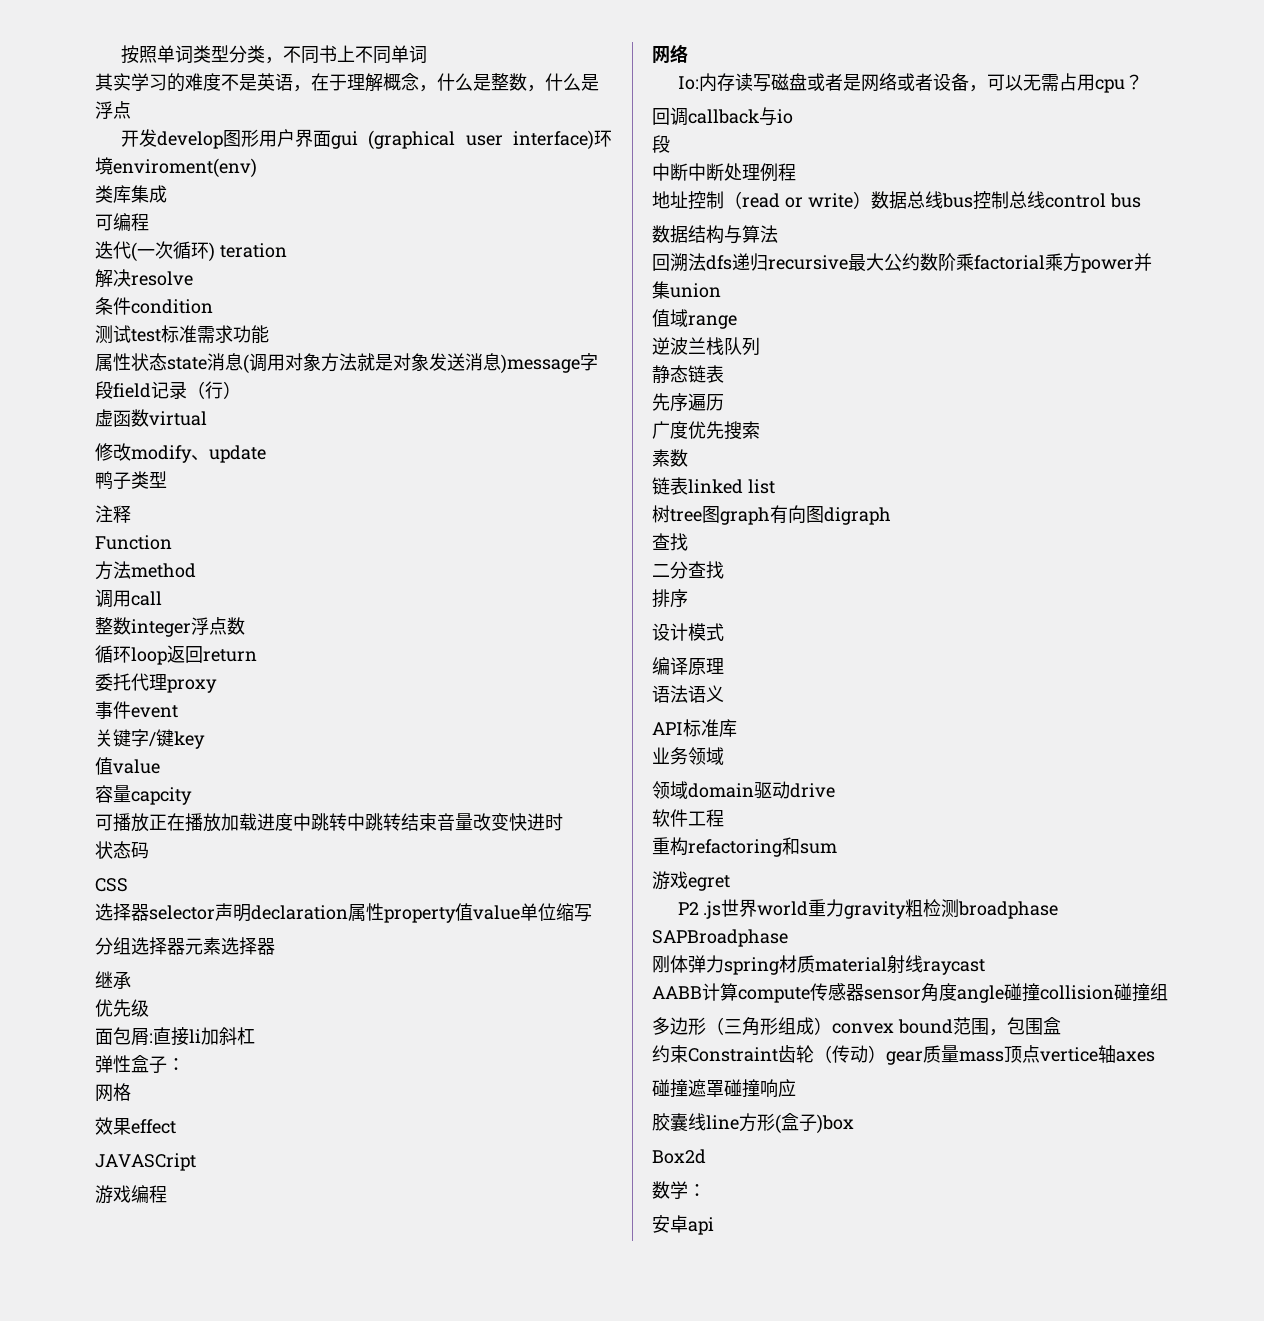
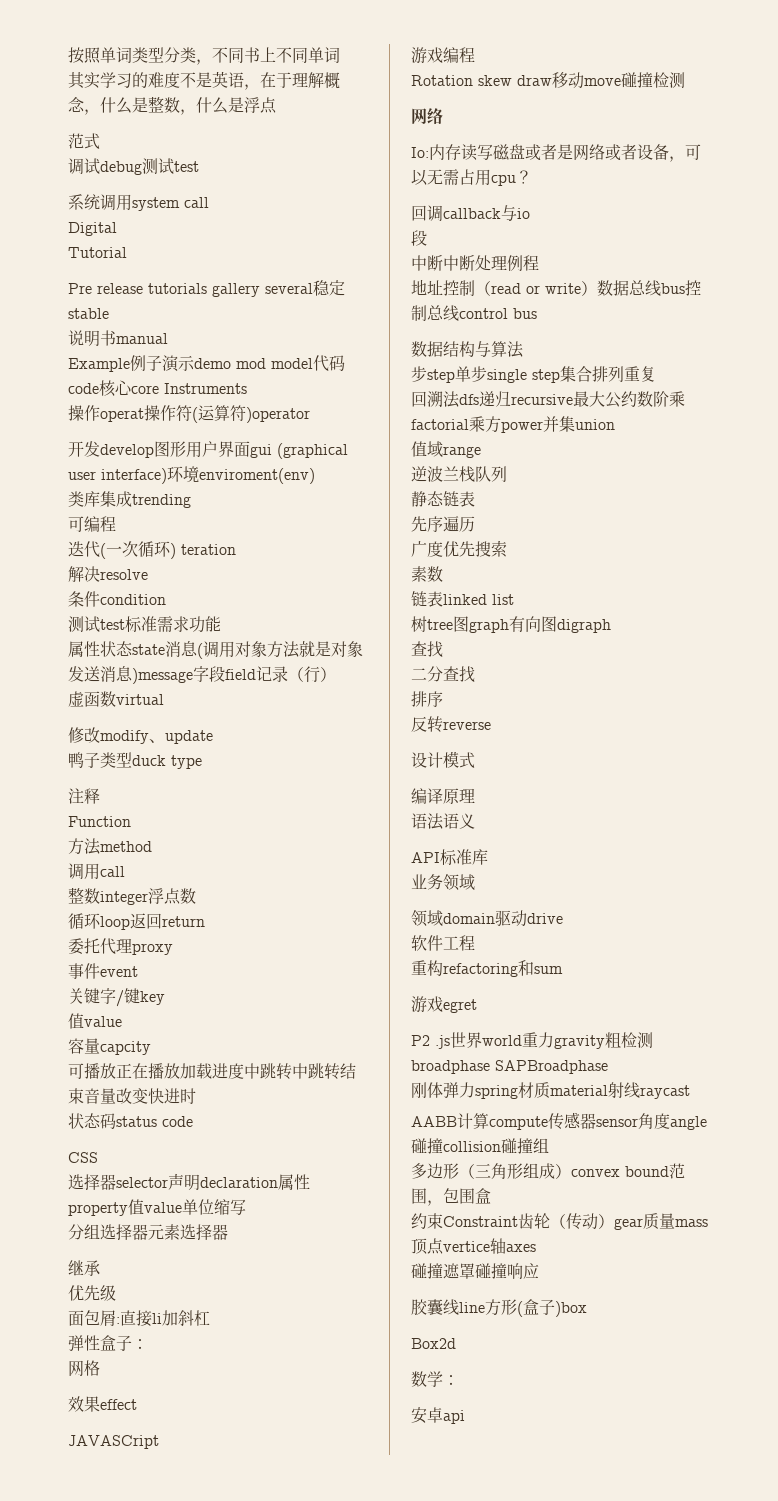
(131, 110) none -> [68,133,100,149] [68,158,199,175] [68,194,209,211] [68,222,117,236] [68,247,127,258] [68,280,345,297] [68,308,109,319] [68,330,168,347] [68,355,345,372] [68,380,247,397] [68,405,310,423] // 范式 // 调试debug测试test // 系统调用system call // Digital // Tutorial // Pre release tutorials gallery several稳定stable // 说明书manual // Example例子演示demo mod model代码code核心core Instruments // 操作operat操作符(运算符)operator
(167, 194) none -> [132,494,191,508] trending
(167, 479) none -> [132,755,202,769] duck type
(149, 850) none -> [116,1116,193,1127] status code
(167, 1194) none -> [411,72,685,89] // Rotation skew draw移动move碰撞检测
(778, 234) none -> [411,366,656,383] // 步step单步single step集合排列重复
(688, 598) none -> [411,716,491,733] // 反转reverse

